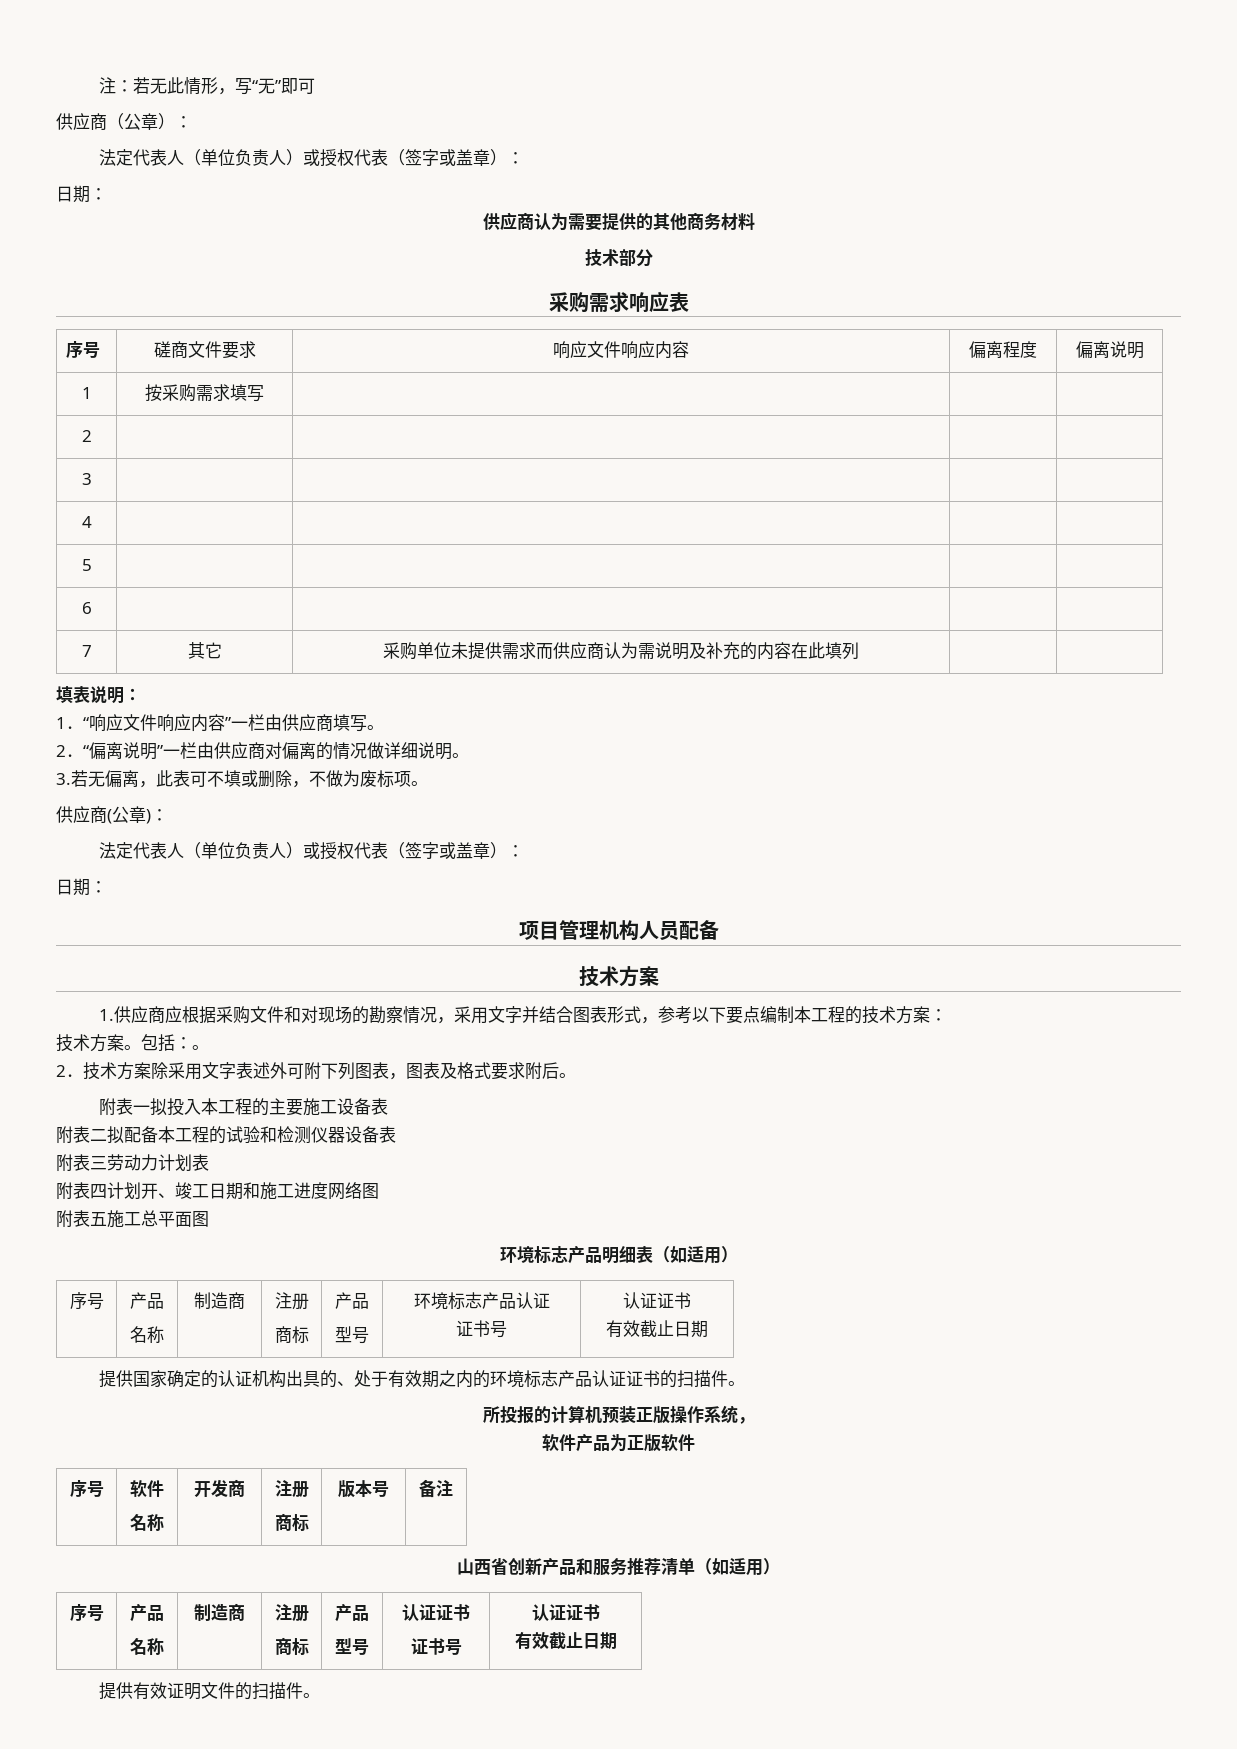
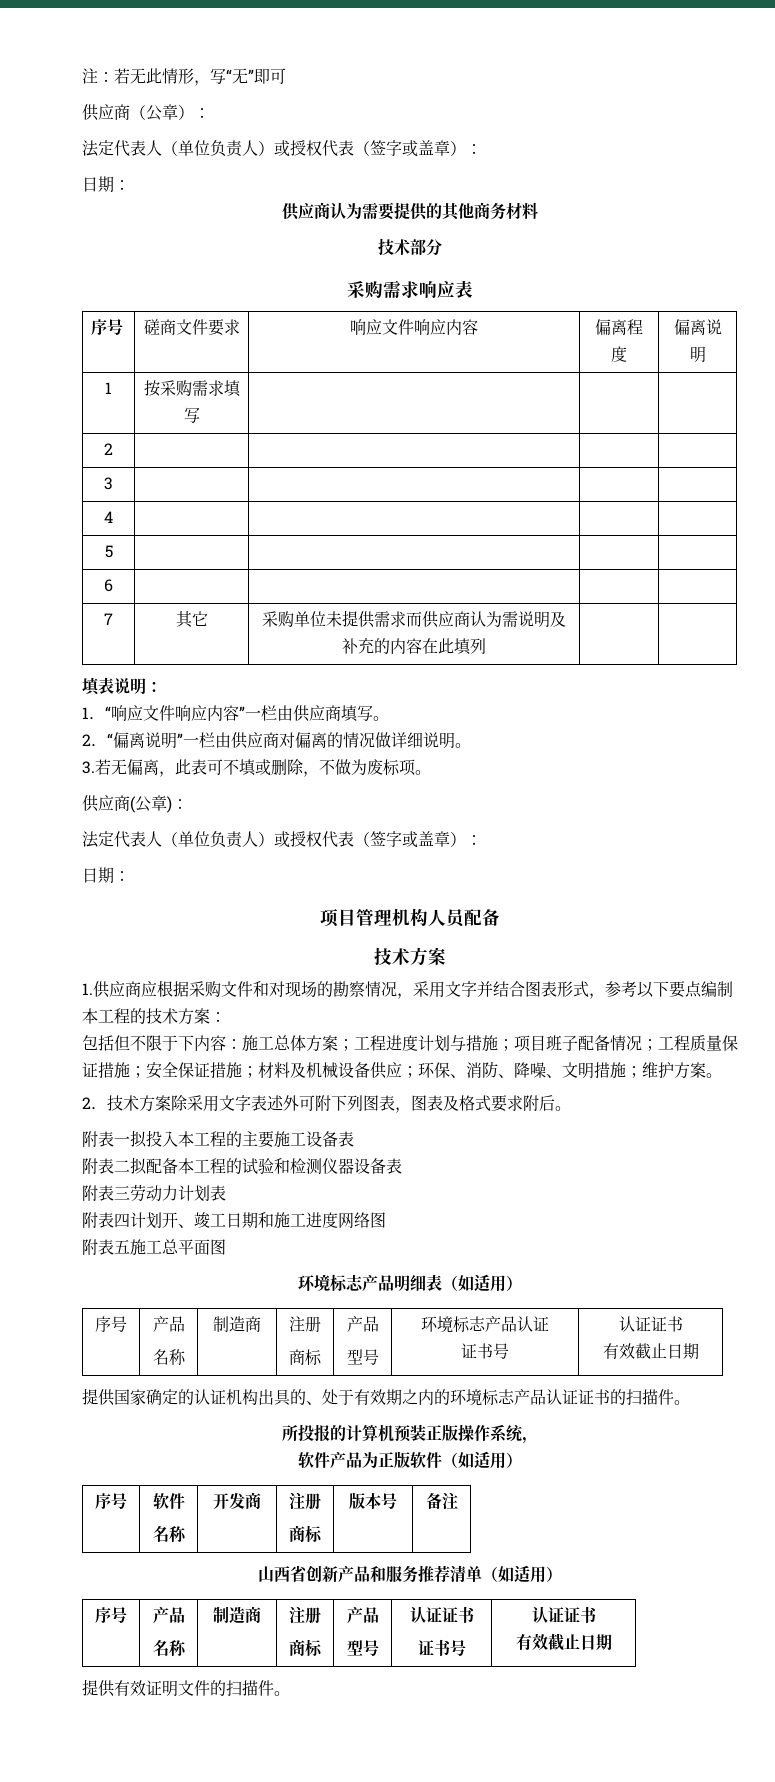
[56,1034,192,1052] 技术方案。包括： -> [82,1035,738,1052] [82,1061,706,1079] 包括但不限于下内容：施工总体方案；工程进度计划与措施；项目班子配备情况；工程质量保证措施；安全保证措施；材料及机械设备供应；环保、消防、降噪、文明措施；维护方案
(695, 1442) none -> [442,1451,522,1469] （如适用）

